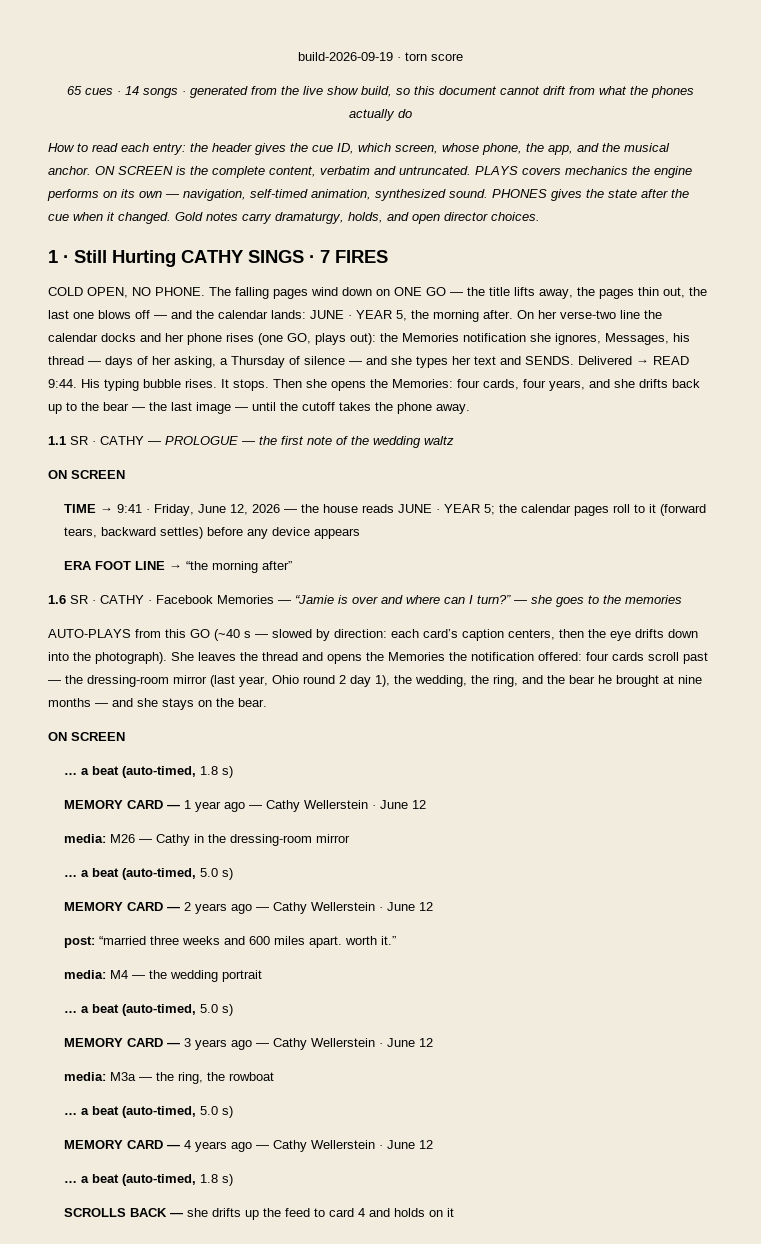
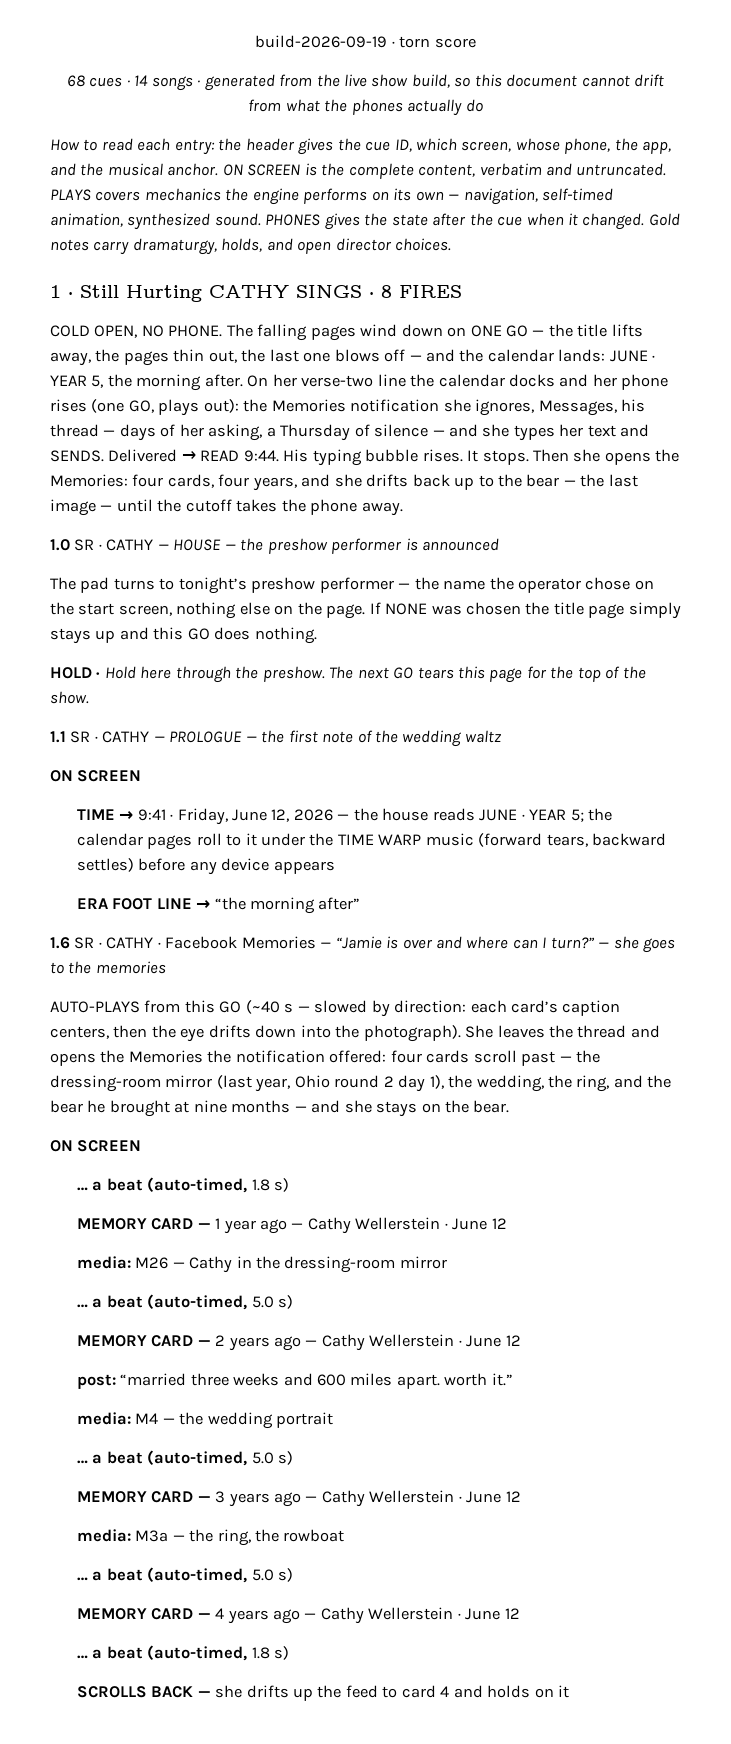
[67,86,82,95] 65 -> [66,75,85,87] 68
[320,250,330,263] 7 -> [381,285,392,298] 8
(470, 409) none -> [50,538,500,554] [50,577,654,594] [50,602,681,619] [50,627,317,644] [50,666,646,683] [50,691,89,704] // 1.0 SR · CATHY — HOUSE — the preshow performer is announced // The pad turns to tonight’s preshow performer — the name the operator chose on the start screen, nothing else on the page. If NONE was chosen the title page simply stays up and this GO does nothing. // HOLD · Hold here through the preshow. The next GO tears this page for the top of the show.
(657, 508) none -> [261,833,474,846] under the TIME WARP music

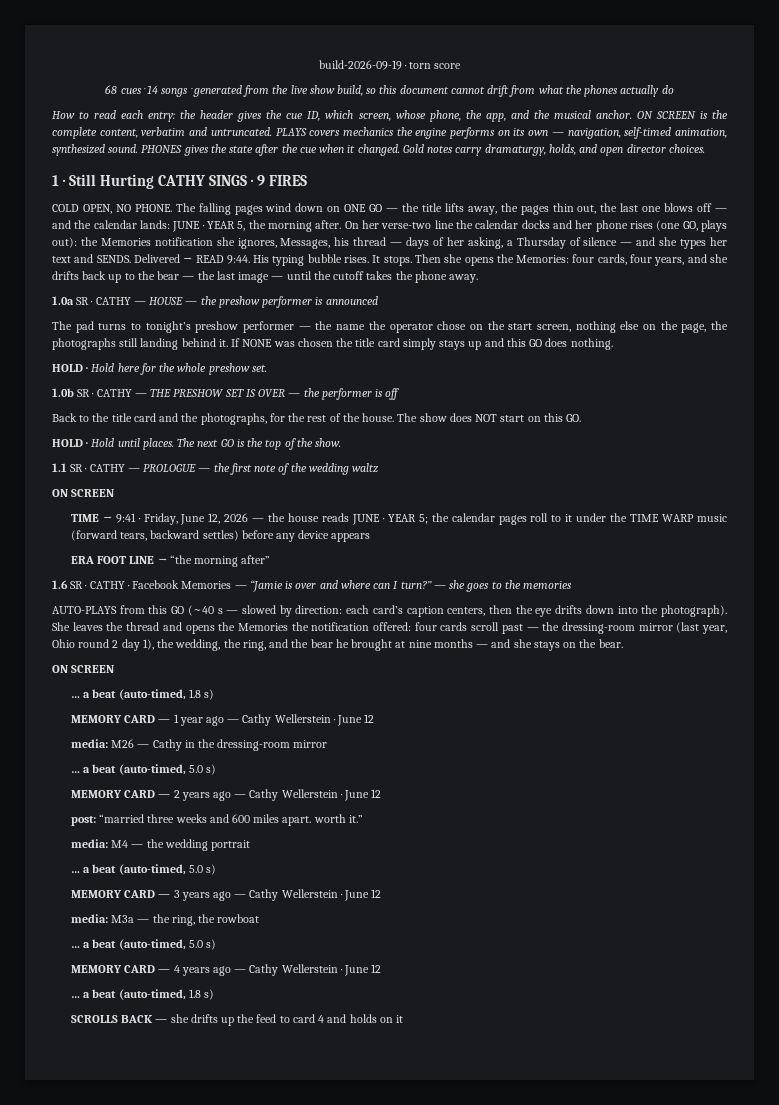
[381,285,392,298] 8 -> [257,175,266,186] 9
[50,539,70,551] 1.0 -> [52,296,74,305] 1.0a
[326,604,366,619] page. -> [681,321,728,333] [52,338,228,350] page, the photographs still landing behind it.
[588,604,625,619] page -> [377,338,400,347] card
[175,666,547,683] through the preshow. The next GO tears this page for -> [139,363,267,375] [52,388,400,400] [52,413,582,425] [52,438,245,450] for the whole preshow set. // 1.0b SR · CATHY — THE PRESHOW SET IS OVER — the performer is off // Back to the title card and the photographs, for the rest of the house. The show does NOT start on this GO. // HOLD · Hold until places. The next GO is

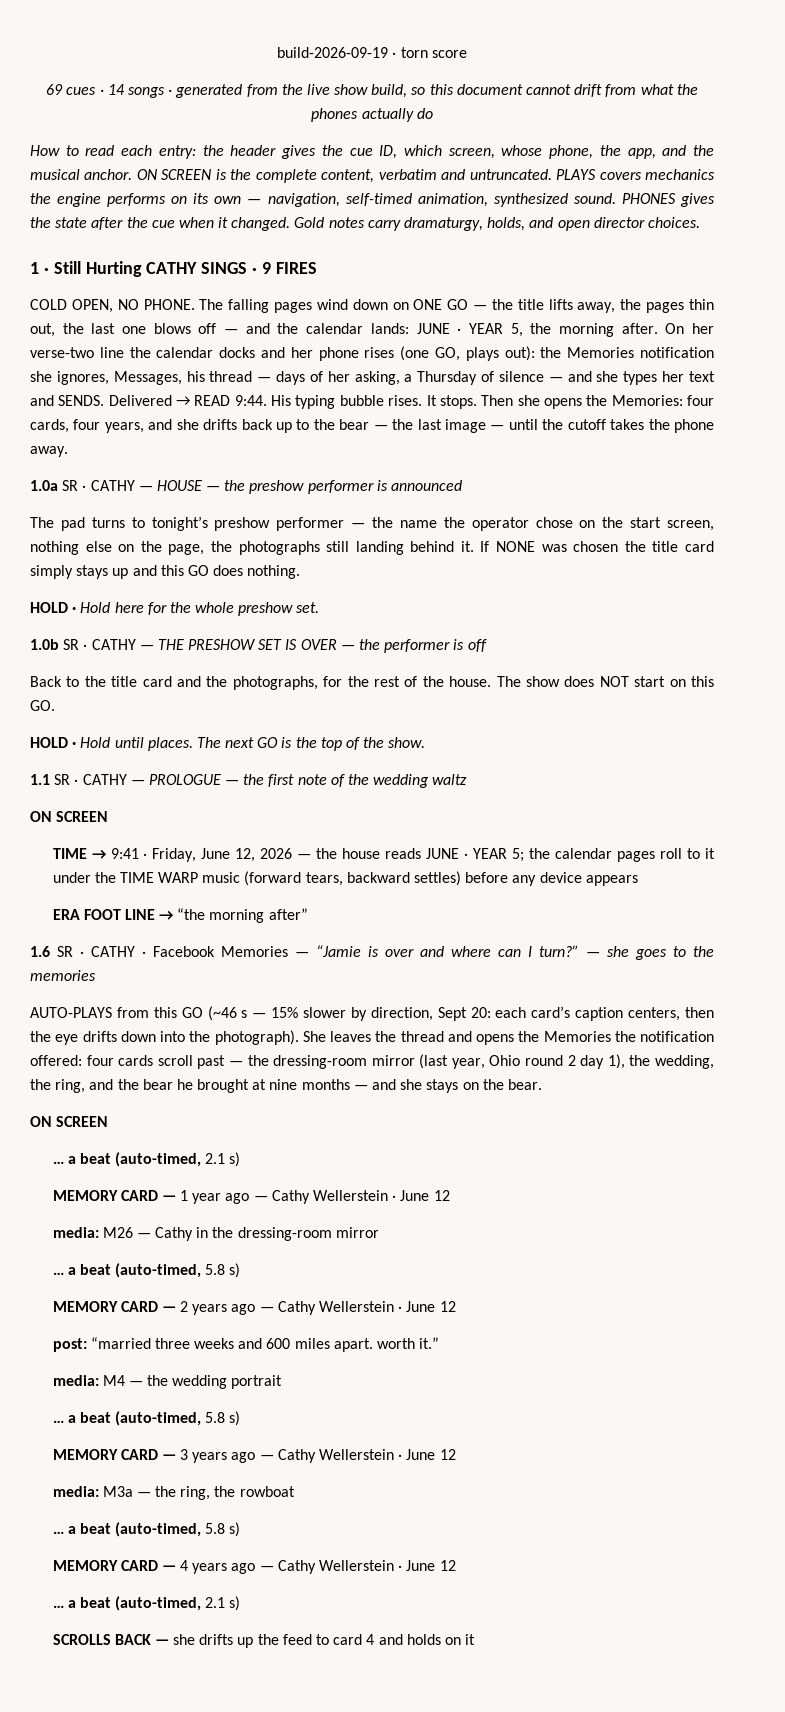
[105,85,118,94] 68 -> [46,84,64,95] 69
[187,605,214,616] (~40 -> [207,1006,237,1021] (~46
[242,605,343,617] slowed by direction: -> [271,1007,491,1021] 15% slower by direction, Sept 20:
[188,689,201,698] 1.8 -> [205,1153,226,1164] 2.1
[188,765,203,773] 5.0 -> [205,1264,226,1275] 5.8
[188,865,203,873] 5.0 -> [205,1412,226,1423] 5.8
[188,940,203,948] 5.0 -> [205,1523,226,1534] 5.8
[188,989,201,998] 1.8 -> [205,1597,226,1608] 2.1

